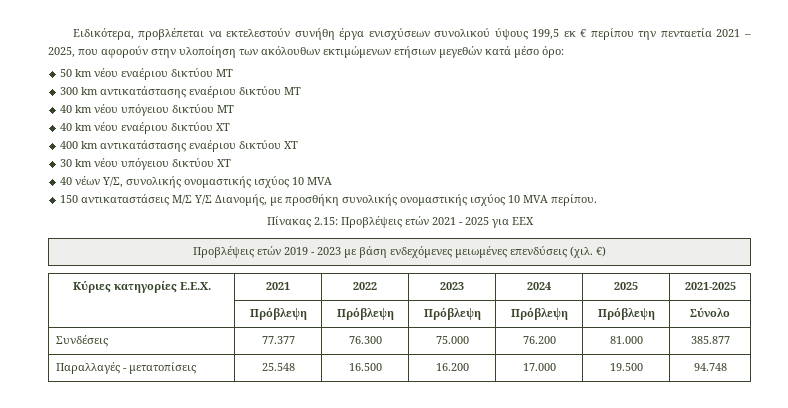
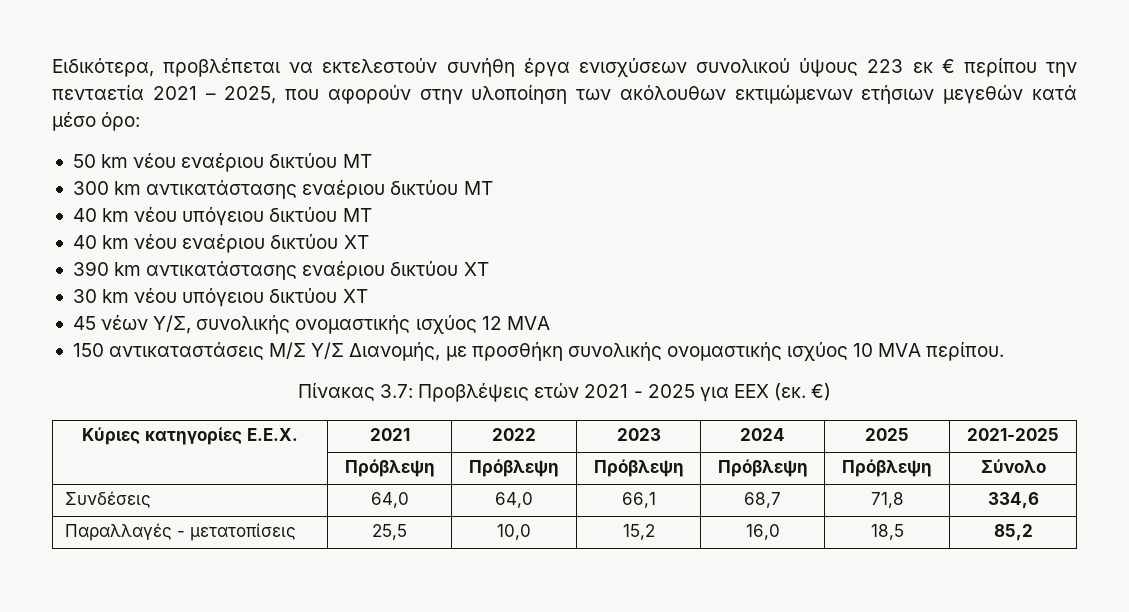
[532,29,560,40] 199,5 -> [867,59,904,73] 223
[60,141,79,149] 400 -> [72,261,109,276] 390
[60,177,73,185] 40 -> [72,316,96,330] 45
[292,177,305,185] 10 -> [481,316,502,330] 12
[313,217,338,225] 2.15: -> [379,384,413,398] 3.7:
[193,246,593,258] // Προβλέψεις ετών 2019 - 2023 με βάση ενδεχόμενες μειωμένες επενδύσεις (χιλ. -> [774,383,807,401] (εκ.
[261,336,295,344] [348,336,382,344] [435,336,469,344] [522,336,556,344] [609,336,643,344] [690,336,730,344] [56,362,197,374] [261,363,295,371] [348,363,382,371] [435,363,469,371] [522,363,556,371] [609,363,643,371] [693,363,727,371] 77.377 | 76.300 | 75.000 | 76.200 | 81.000 | 385.877 // Παραλλαγές - μετατοπίσεις | 25.548 | 16.500 | 16.200 | 17.000 | 19.500 | 94.748 -> [370,492,409,508] [495,492,533,508] [621,492,656,508] [744,492,781,508] [870,492,904,508] [987,492,1039,509] [65,523,297,541] [372,524,407,540] [497,524,531,540] [622,524,655,540] [745,524,780,540] [870,524,904,540] [993,524,1033,541] 64,0 | 64,0 | 66,1 | 68,7 | 71,8 | 334,6 // Παραλλαγές - μετατοπίσεις | 25,5 | 10,0 | 15,2 | 16,0 | 18,5 | 85,2

